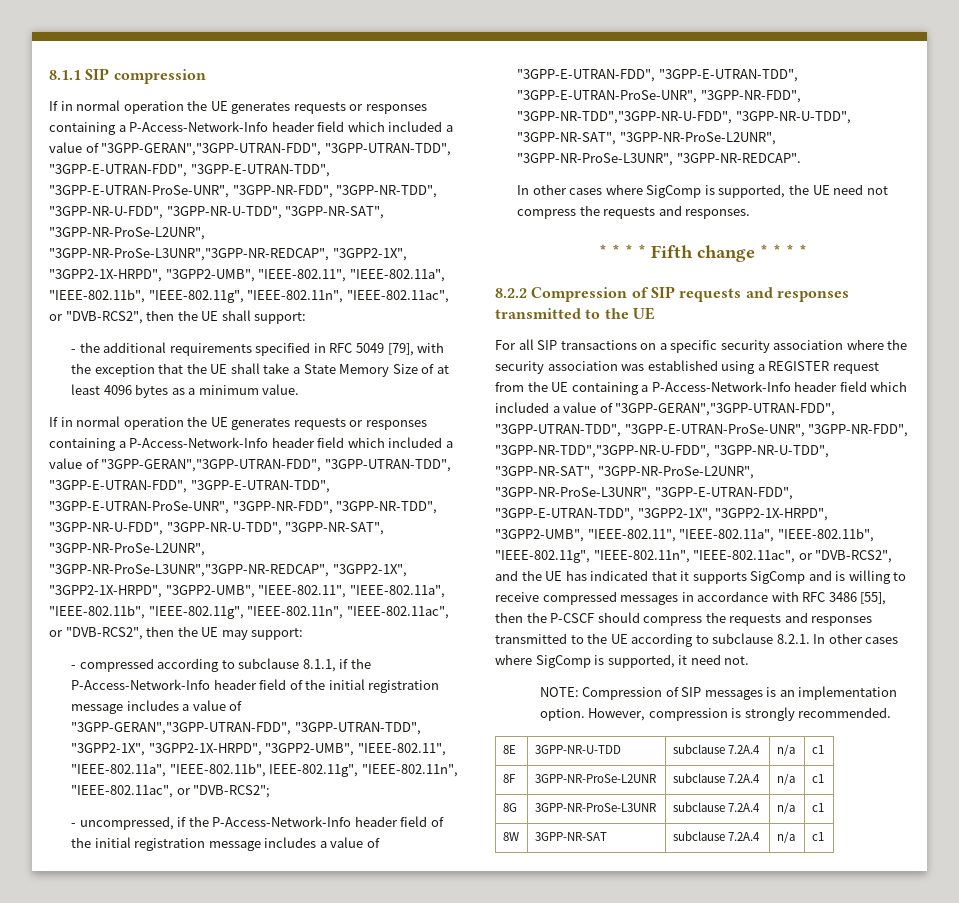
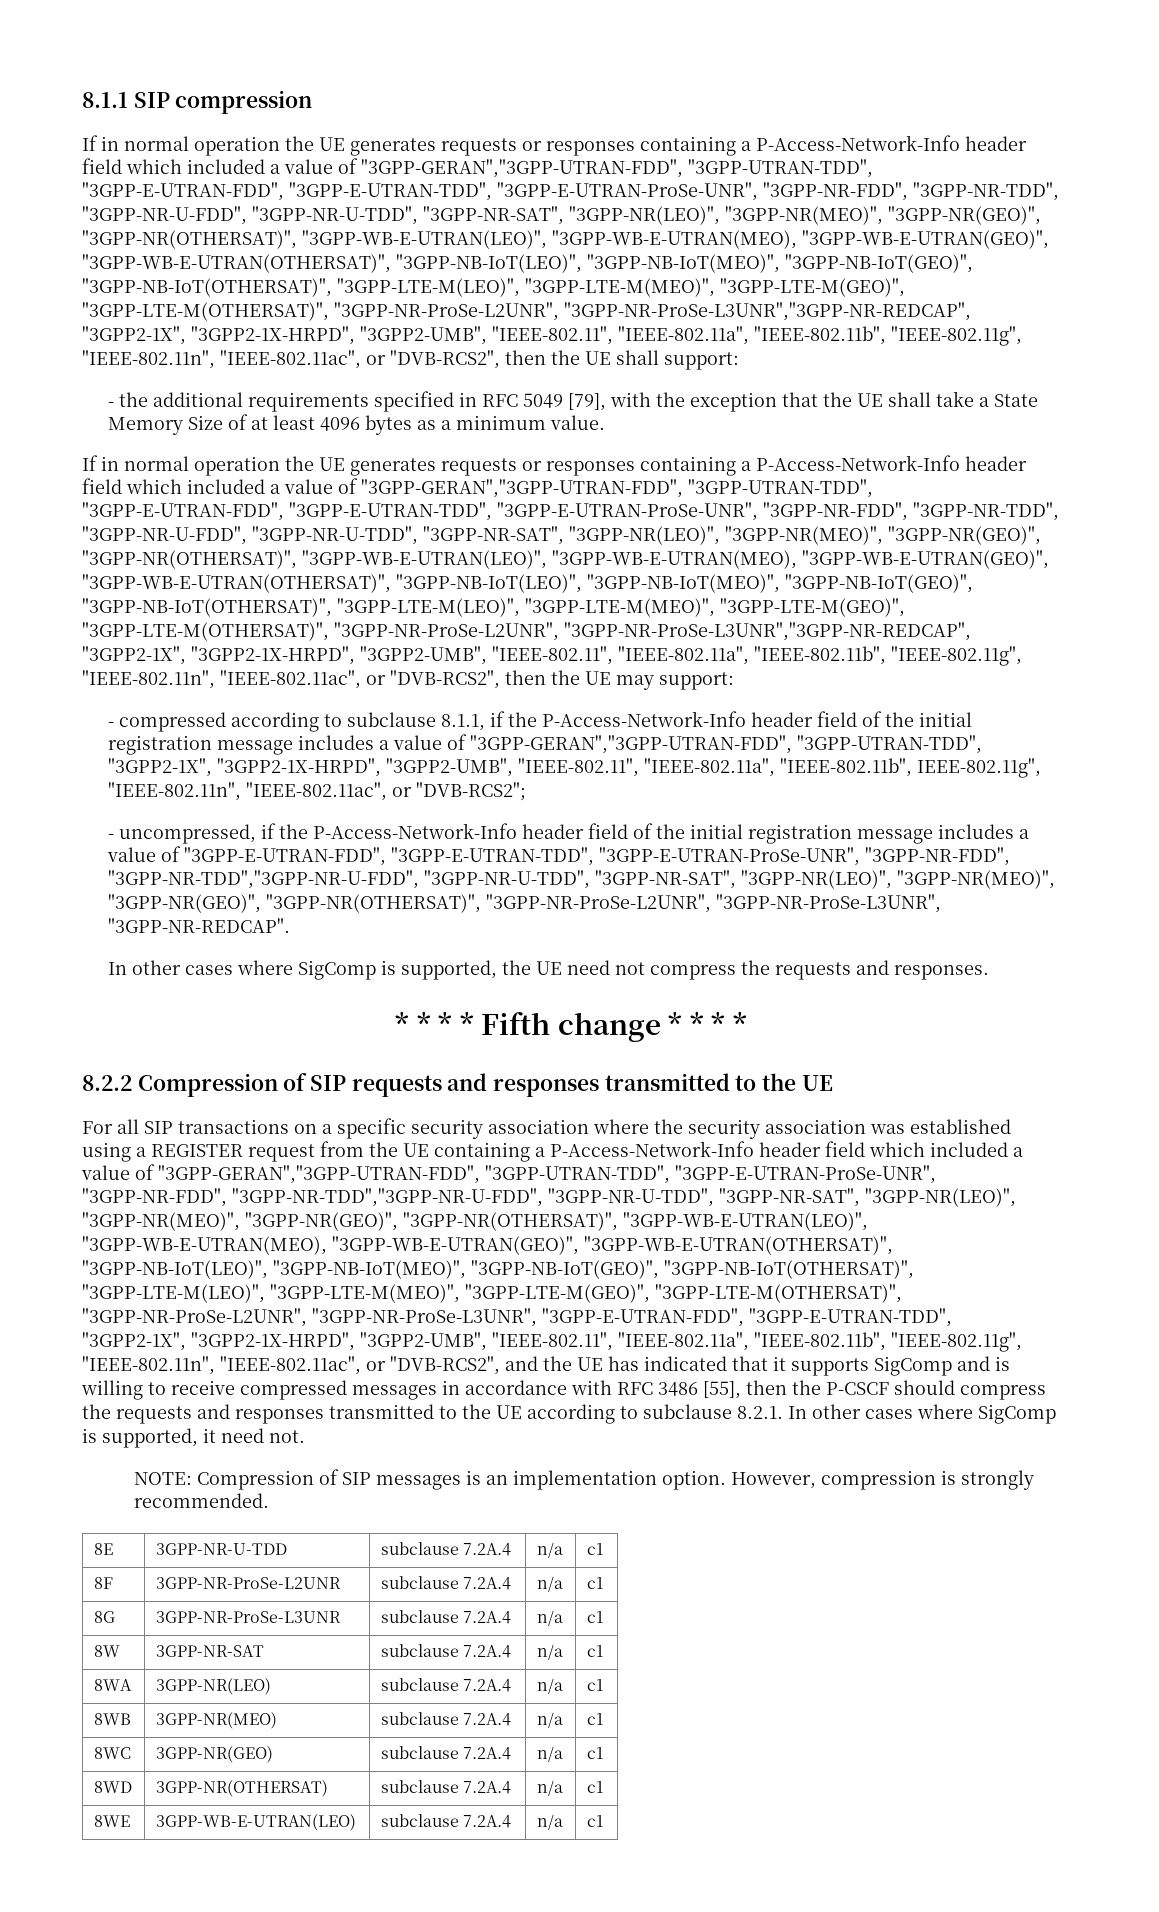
(385, 212) none -> [569,206,1041,225] [82,230,1049,249] [82,254,973,273] [82,278,905,297] [82,302,329,321] "3GPP-NR(LEO)", "3GPP-NR(MEO)", "3GPP-NR(GEO)", "3GPP-NR(OTHERSAT)", "3GPP-WB-E-UTRAN(LEO)", "3GPP-WB-E-UTRAN(MEO), "3GPP-WB-E-UTRAN(GEO)", "3GPP-WB-E-UTRAN(OTHERSAT)", "3GPP-NB-IoT(LEO)", "3GPP-NB-IoT(MEO)", "3GPP-NB-IoT(GEO)", "3GPP-NB-IoT(OTHERSAT)", "3GPP-LTE-M(LEO)", "3GPP-LTE-M(MEO)", "3GPP-LTE-M(GEO)", "3GPP-LTE-M(OTHERSAT)",
(385, 528) none -> [569,526,1041,545] [82,550,1049,569] [82,574,973,593] [82,598,905,617] [82,622,329,641] "3GPP-NR(LEO)", "3GPP-NR(MEO)", "3GPP-NR(GEO)", "3GPP-NR(OTHERSAT)", "3GPP-WB-E-UTRAN(LEO)", "3GPP-WB-E-UTRAN(MEO), "3GPP-WB-E-UTRAN(GEO)", "3GPP-WB-E-UTRAN(OTHERSAT)", "3GPP-NB-IoT(LEO)", "3GPP-NB-IoT(MEO)", "3GPP-NB-IoT(GEO)", "3GPP-NB-IoT(OTHERSAT)", "3GPP-LTE-M(LEO)", "3GPP-LTE-M(MEO)", "3GPP-LTE-M(GEO)", "3GPP-LTE-M(OTHERSAT)",
(617, 138) none -> [740,870,1055,889] [107,894,481,913] "3GPP-NR(LEO)", "3GPP-NR(MEO)", "3GPP-NR(GEO)", "3GPP-NR(OTHERSAT)",
(594, 472) none -> [865,1188,1016,1207] [82,1212,868,1231] [82,1236,893,1255] [82,1260,914,1279] [82,1284,902,1303] "3GPP-NR(LEO)", "3GPP-NR(MEO)", "3GPP-NR(GEO)", "3GPP-NR(OTHERSAT)", "3GPP-WB-E-UTRAN(LEO)", "3GPP-WB-E-UTRAN(MEO), "3GPP-WB-E-UTRAN(GEO)", "3GPP-WB-E-UTRAN(OTHERSAT)", "3GPP-NB-IoT(LEO)", "3GPP-NB-IoT(MEO)", "3GPP-NB-IoT(GEO)", "3GPP-NB-IoT(OTHERSAT)", "3GPP-LTE-M(LEO)", "3GPP-LTE-M(MEO)", "3GPP-LTE-M(GEO)", "3GPP-LTE-M(OTHERSAT)",
(824, 836) none -> [93,1679,132,1691] [155,1678,271,1695] [380,1678,512,1692] [536,1678,563,1694] [586,1679,604,1691] [93,1713,131,1725] [155,1712,277,1729] [380,1712,512,1726] [536,1712,563,1728] [586,1713,604,1725] [93,1747,131,1759] [155,1746,273,1763] [380,1746,512,1760] [536,1746,563,1762] [586,1747,604,1759] [93,1781,132,1793] [155,1780,328,1797] [380,1780,512,1794] [536,1780,563,1796] [586,1781,604,1793] [93,1815,130,1827] [155,1814,356,1831] [380,1814,512,1828] [536,1814,563,1830] [586,1815,604,1827] // 8WA | 3GPP-NR(LEO) | subclause 7.2A.4 | n/a | c1 // 8WB | 3GPP-NR(MEO) | subclause 7.2A.4 | n/a | c1 // 8WC | 3GPP-NR(GEO) | subclause 7.2A.4 | n/a | c1 // 8WD | 3GPP-NR(OTHERSAT) | subclause 7.2A.4 | n/a | c1 // 8WE | 3GPP-WB-E-UTRAN(LEO) | subclause 7.2A.4 | n/a | c1

